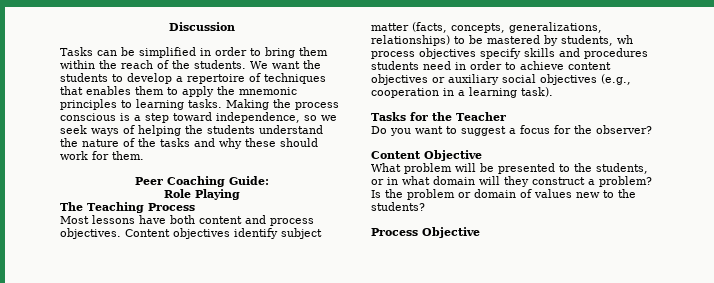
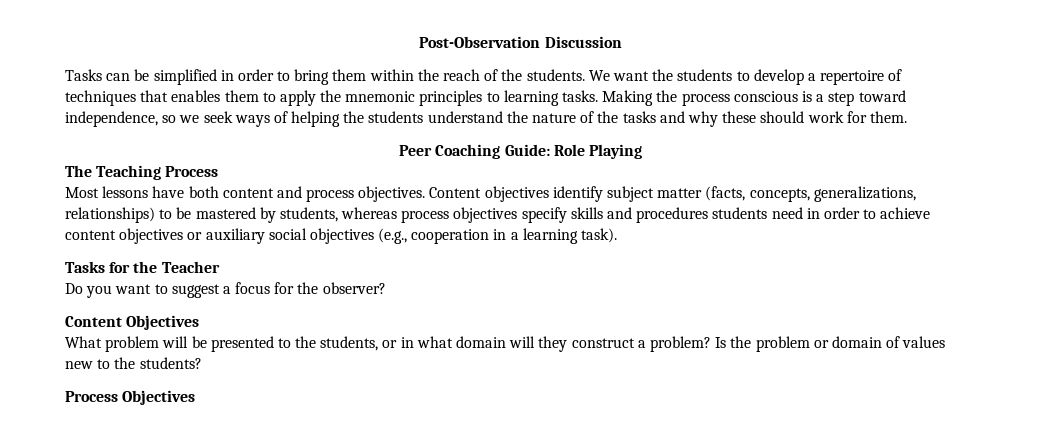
(168, 26) none -> [419,36,541,48] Post-Observation
(269, 180) // -> (550, 150) none
[617,35,633,44] wh -> [341,207,398,219] whereas
[424,150,482,161] Objective -> [126,315,200,330] Objectives
[422,227,480,238] Objective -> [122,390,196,405] Objectives

